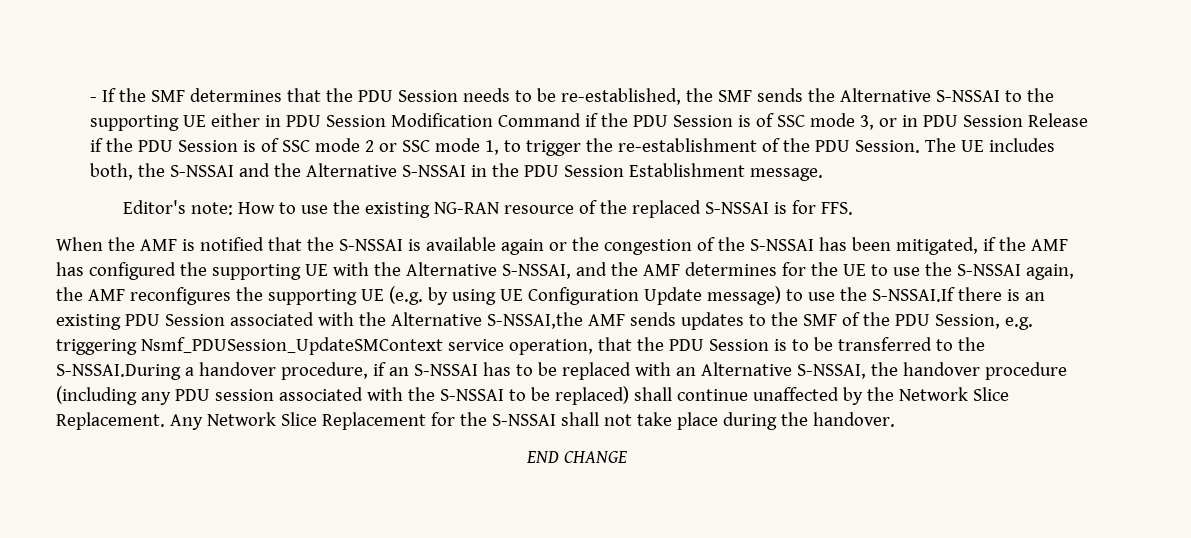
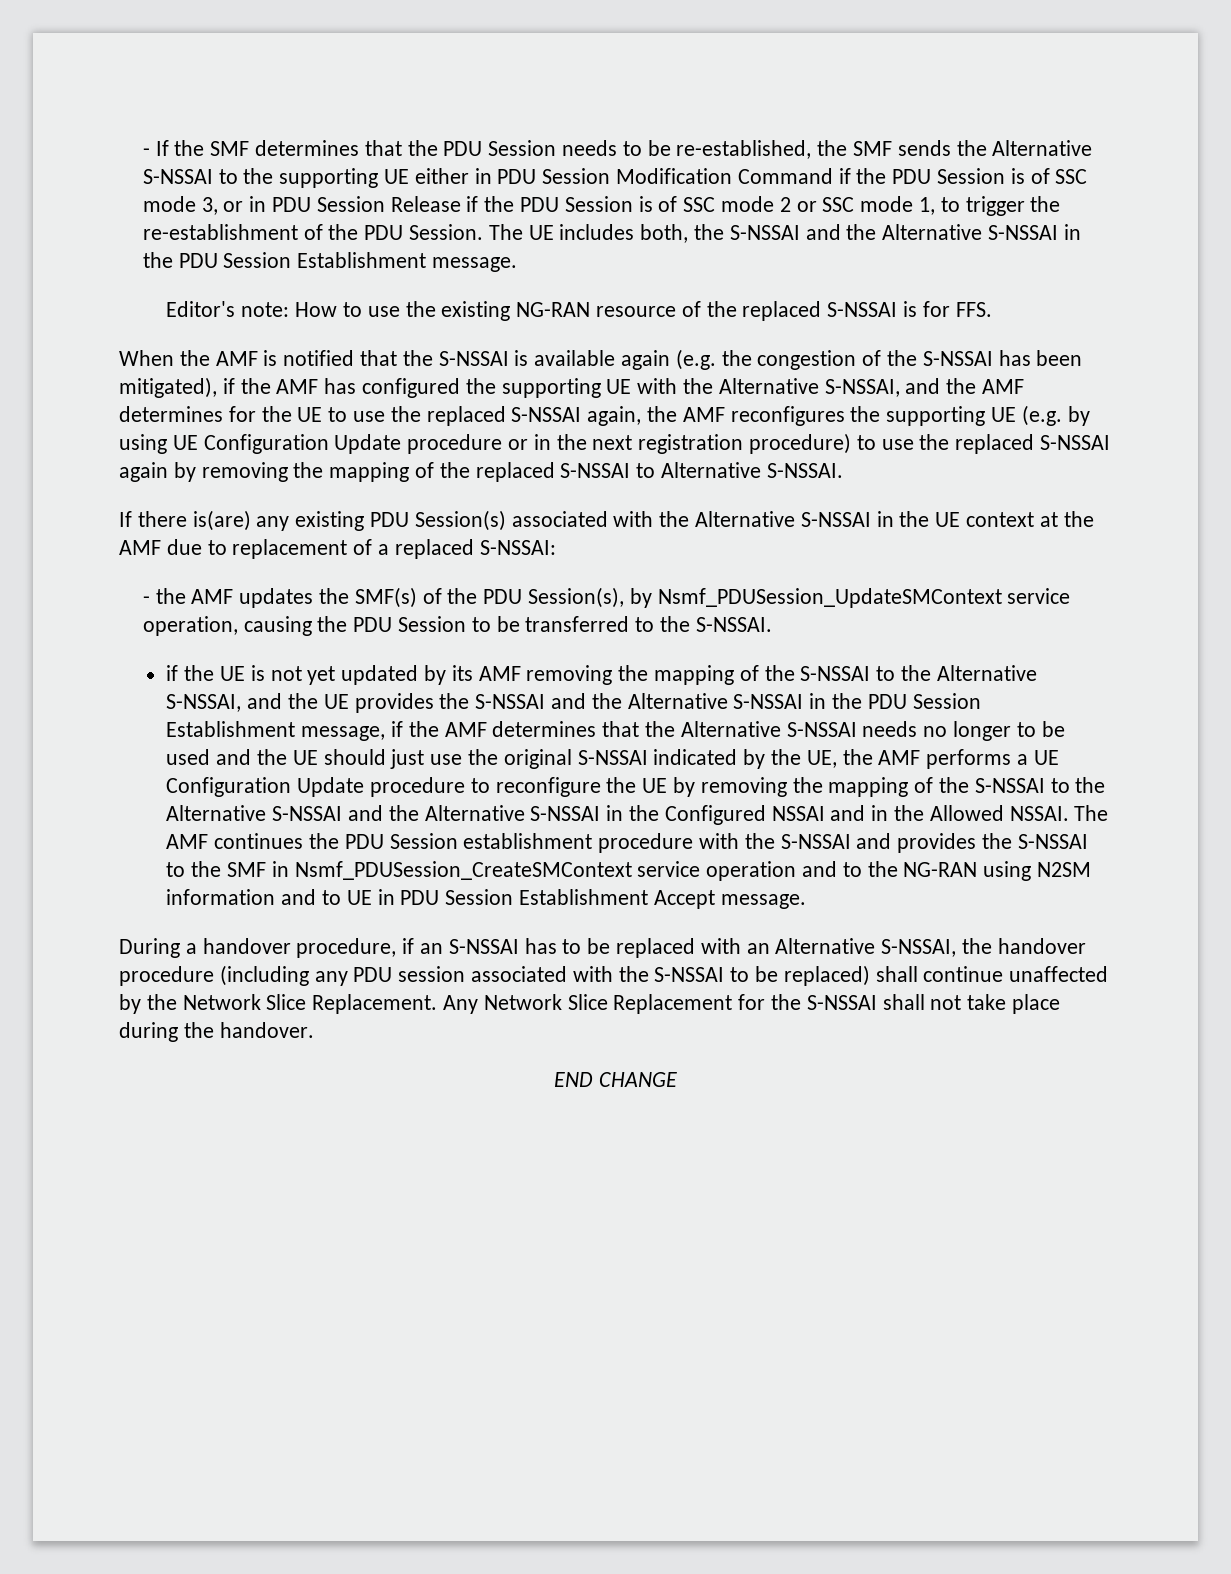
[548,242,567,251] or -> [675,349,716,370] (e.g.
[895,237,978,255] mitigated, -> [119,377,217,398] mitigated),
(952, 269) none -> [426,406,506,426] replaced
[706,286,1045,305] message) to use the S-NSSAI.If there is an -> [407,433,1111,454] [119,462,843,482] [119,510,290,531] procedure or in the next registration procedure) to use the replaced S-NSSAI again by removing the mapping of the replaced S-NSSAI to Alternative S-NSSAI. // If there is(are) any
[164,314,225,326] Session -> [414,510,506,531] Session(s)
[486,312,1033,330] [56,339,137,355] S-NSSAI,the AMF sends updates to the SMF of the PDU Session, e.g. triggering -> [800,511,1094,527] [119,539,556,559] [142,587,652,608] S-NSSAI in the UE context at the AMF due to replacement of a replaced S-NSSAI: // - the AMF updates the SMF(s) of the PDU Session(s), by
[597,337,787,351] that the PDU Session is -> [243,616,466,636] causing the PDU Session
[56,364,181,380] S-NSSAI.During -> [695,617,772,632] [166,665,1037,685] [166,693,981,713] [166,721,1065,741] [166,749,1059,769] [166,777,1106,797] [166,805,1109,825] [166,833,1088,853] [166,861,1092,881] [166,889,806,909] [119,938,180,958] S-NSSAI. // if the UE is not yet updated by its AMF removing the mapping of the S-NSSAI to the Alternative S-NSSAI, and the UE provides the S-NSSAI and the Alternative S-NSSAI in the PDU Session Establishment message, if the AMF determines that the Alternative S-NSSAI needs no longer to be used and the UE should just use the original S-NSSAI indicated by the UE, the AMF performs a UE Configuration Update procedure to reconfigure the UE by removing the mapping of the S-NSSAI to the Alternative S-NSSAI and the Alternative S-NSSAI in the Configured NSSAI and in the Allowed NSSAI. The AMF continues the PDU Session establishment procedure with the S-NSSAI and provides the S-NSSAI to the SMF in Nsmf_PDUSession_CreateSMContext service operation and to the NG-RAN using N2SM information and to UE in PDU Session Establishment Accept message. // During

